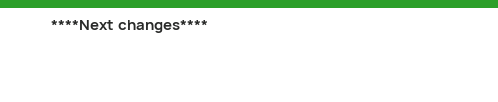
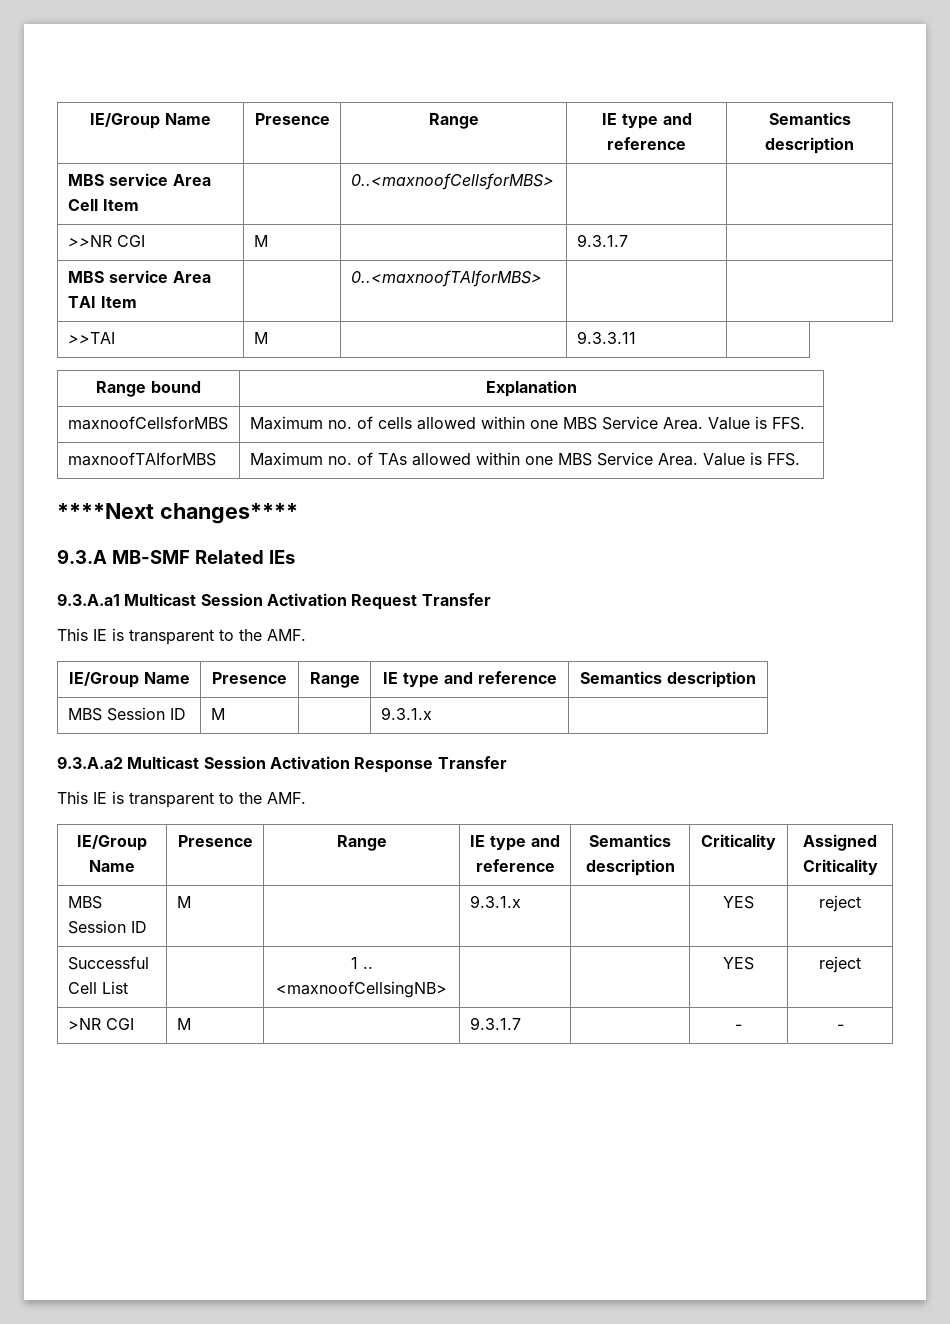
[51,20,209,33] ****Next changes**** -> [90,113,211,129] [254,113,330,125] [428,113,479,129] [601,113,692,129] [607,137,687,150] [768,112,851,125] [765,137,855,154] [67,173,211,186] [67,199,139,211] [350,173,554,190] [67,235,145,247] [253,235,268,247] [576,234,628,247] [67,270,211,283] [67,296,137,308] [350,270,542,287] [67,332,115,344] [253,332,268,344] [576,331,636,344] [96,381,201,397] [486,380,577,397] [67,416,228,430] [249,416,805,430] [67,452,216,466] [249,452,800,466] [57,503,298,524] [57,549,295,564] [57,593,491,610] [57,628,306,645] [68,672,190,688] [212,672,287,684] [309,672,360,688] [382,671,557,688] [580,671,757,688] [67,707,186,721] [210,708,225,720] [380,707,432,720] [57,756,507,773] [57,791,306,808] [77,835,147,851] [89,860,135,872] [177,835,253,847] [336,835,387,851] [470,835,560,851] [475,859,555,872] [589,834,671,847] [585,859,675,876] [701,834,776,850] [803,834,877,851] [802,859,878,875] [67,896,102,909] [67,920,147,934] [176,896,191,908] [469,895,521,908] [723,896,754,909] [819,895,861,912] [67,956,149,970] [67,981,128,994] [350,957,373,969] [276,981,447,998] [723,957,754,970] [819,956,861,973] [67,1018,134,1030] [176,1018,191,1030] [469,1017,521,1030] [735,1024,742,1030] [836,1024,844,1030] IE/Group Name | Presence | Range | IE type and reference | Semantics description // MBS service Area Cell Item | | 0..<maxnoofCellsforMBS> | | // >>NR CGI | M | | 9.3.1.7 | // MBS service Area TAI Item | | 0..<maxnoofTAIforMBS> | | // >>TAI | M | | 9.3.3.11 | // Range bound | Explanation // maxnoofCellsforMBS | Maximum no. of cells allowed within one MBS Service Area. Value is FFS. // maxnoofTAIforMBS | Maximum no. of TAs allowed within one MBS Service Area. Value is FFS. // ****Next changes**** // 9.3.A MB-SMF Related IEs // 9.3.A.a1 Multicast Session Activation Request Transfer // This IE is transparent to the AMF. // IE/Group Name | Presence | Range | IE type and reference | Semantics description // MBS Session ID | M | | 9.3.1.x | // 9.3.A.a2 Multicast Session Activation Response Transfer // This IE is transparent to the AMF. // IE/Group Name | Presence | Range | IE type and reference | Semantics description | Criticality | Assigned Criticality // MBS Session ID | M | | 9.3.1.x | | YES | reject // Successful Cell List | | 1 .. <maxnoofCellsingNB> | | | YES | reject // >NR CGI | M | | 9.3.1.7 | | - | -

